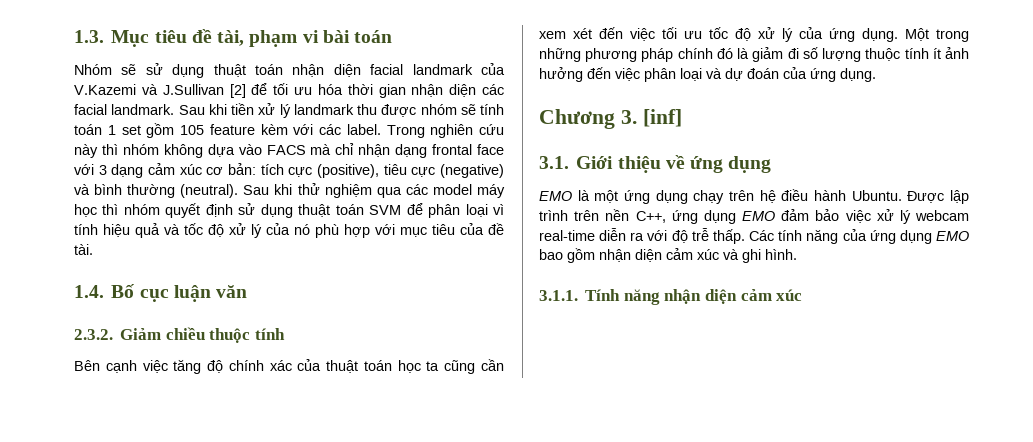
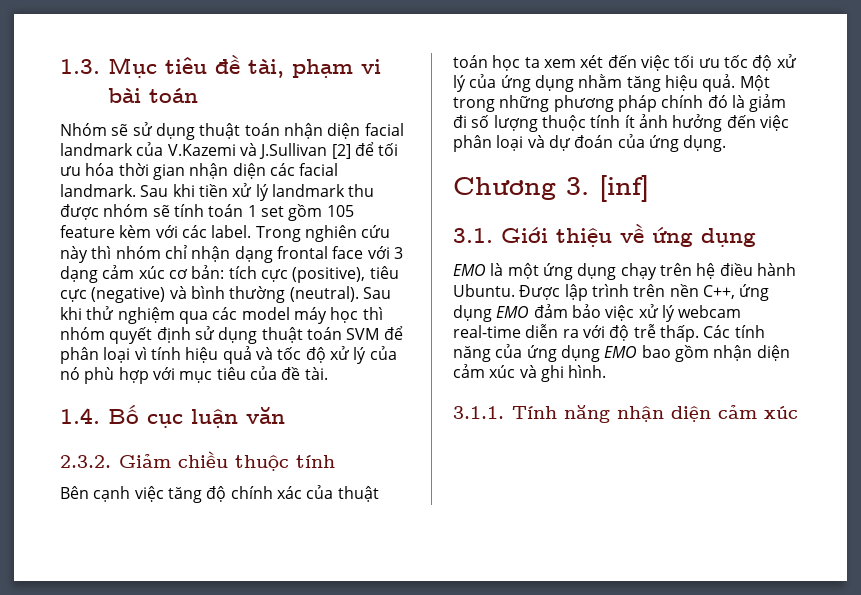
[163,144,332,158] không dựa vào FACS mà -> (161, 252) none
[444,359,505,374] cũng cần -> (540, 62) none
[862,28,898,42] dụng. -> [534,74,736,92] dụng nhằm tăng hiệu quả.

